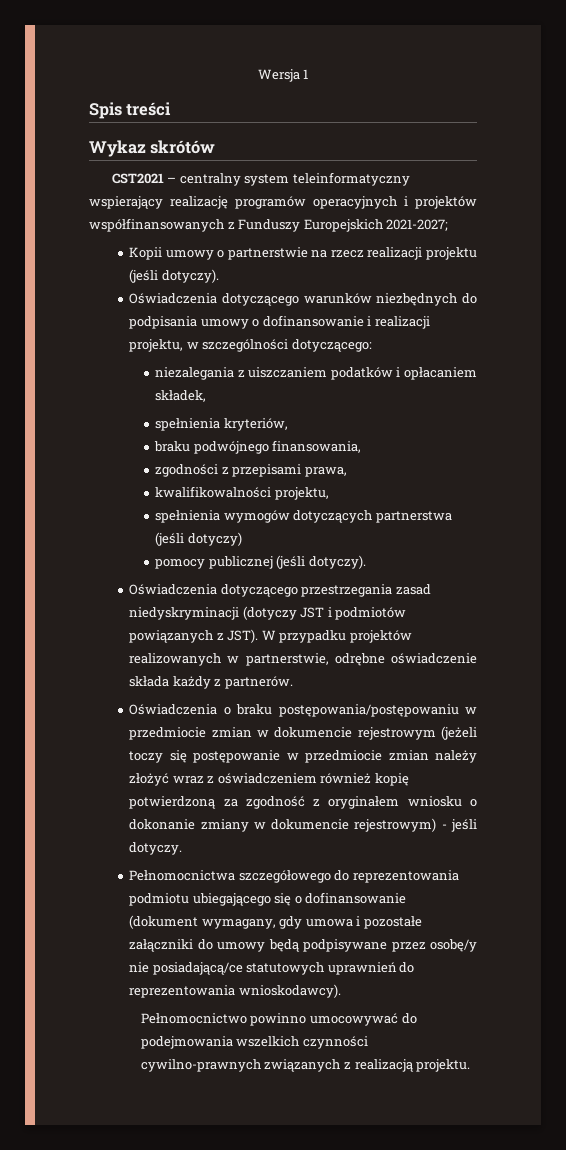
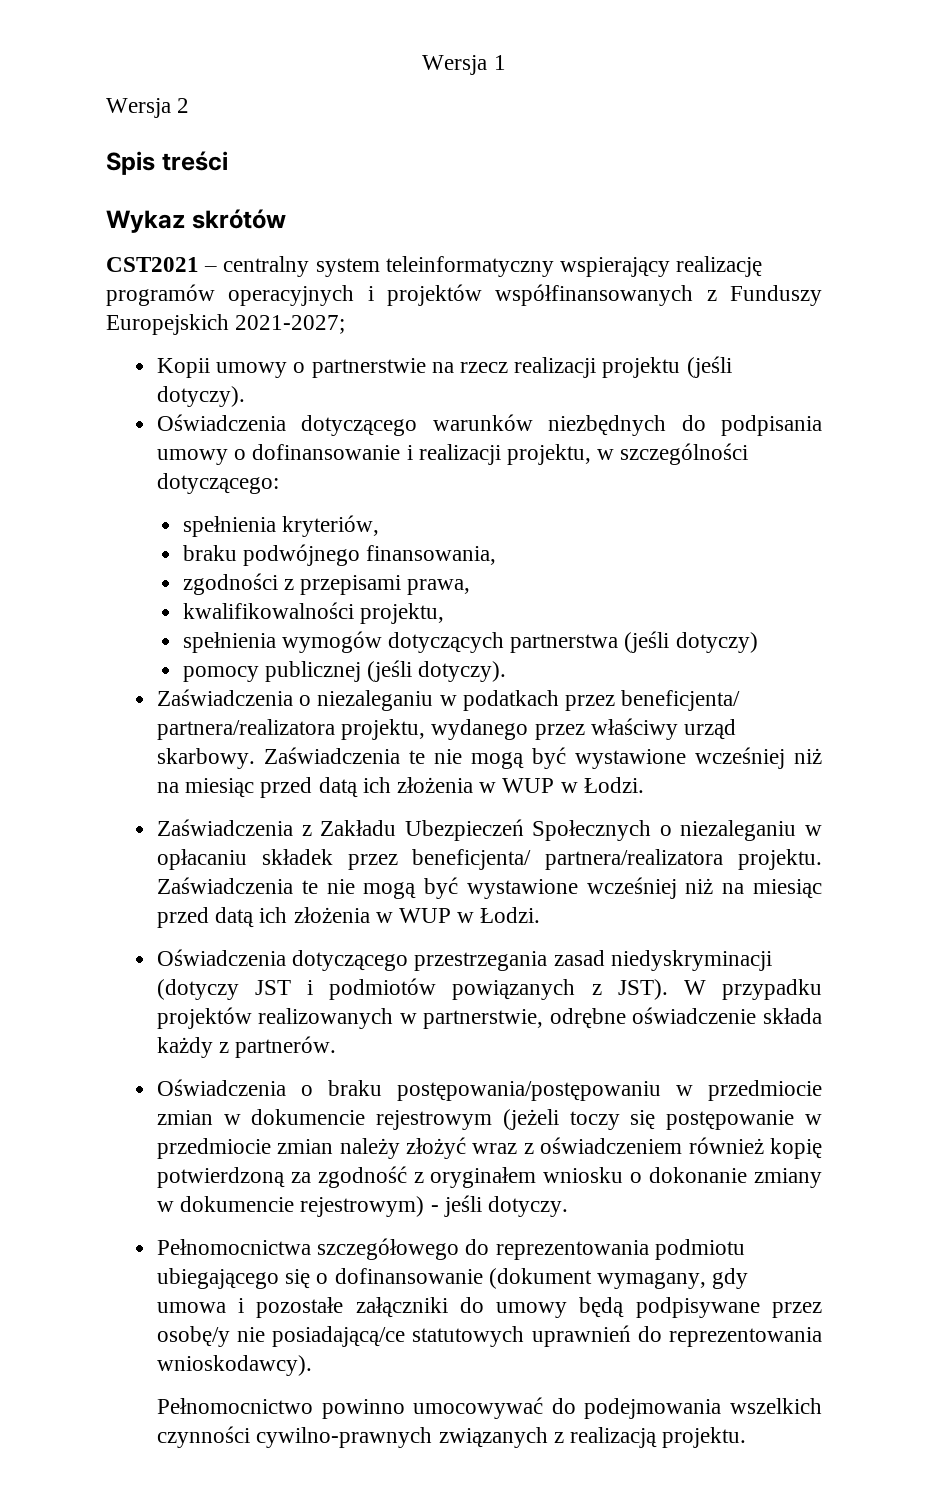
(309, 74) none -> [106,98,190,118] // Wersja 2
[155,367,477,380] [155,390,207,402] // niezalegania z uiszczaniem podatków i opłacaniem składek, -> (279, 483) none
(366, 562) none -> [156,689,741,711] [156,718,736,740] [156,747,822,769] [156,777,644,798] [156,819,822,841] [156,849,822,870] [156,877,823,899] [156,907,541,928] // Zaświadczenia o niezaleganiu w podatkach przez beneficjenta/ partnera/realizatora projektu, wydanego przez właściwy urząd skarbowy. Zaświadczenia te nie mogą być wystawione wcześniej niż na miesiąc przed datą ich złożenia w WUP w Łodzi. // Zaświadczenia z Zakładu Ubezpieczeń Społecznych o niezaleganiu w opłacaniu składek przez beneficjenta/ partnera/realizatora projektu. Zaświadczenia te nie mogą być wystawione wcześniej niż na miesiąc przed datą ich złożenia w WUP w Łodzi.

